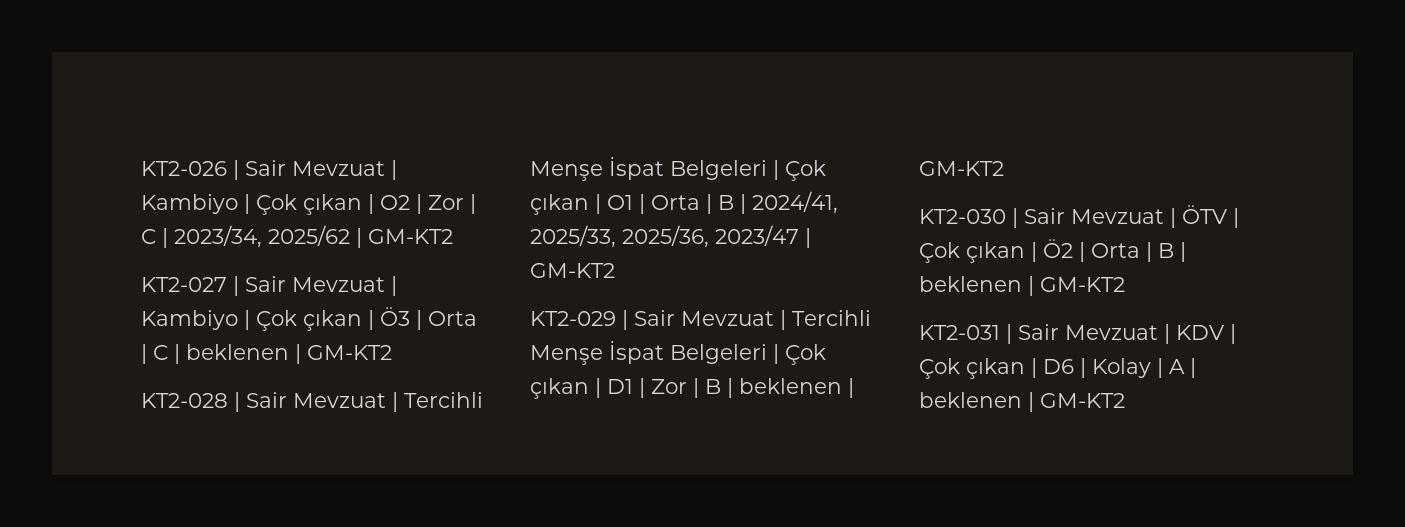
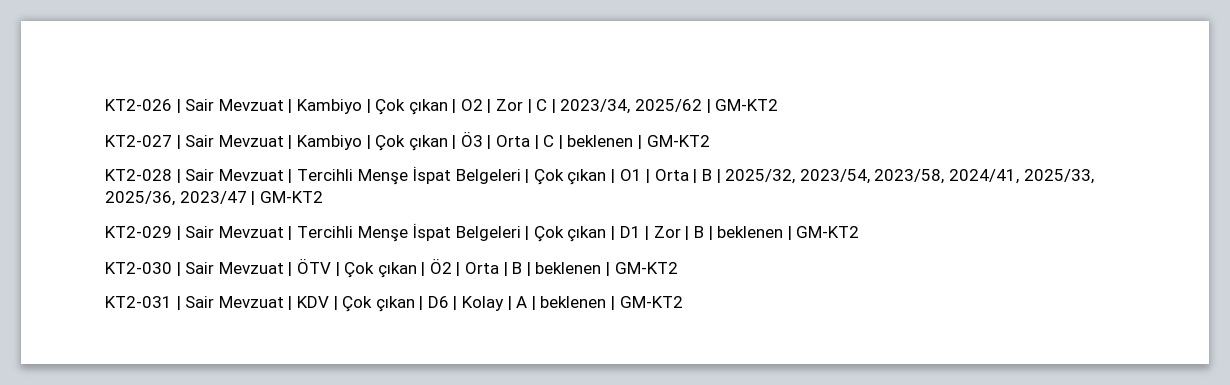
(746, 204) none -> [725,169,945,184] 2025/32, 2023/54, 2023/58,

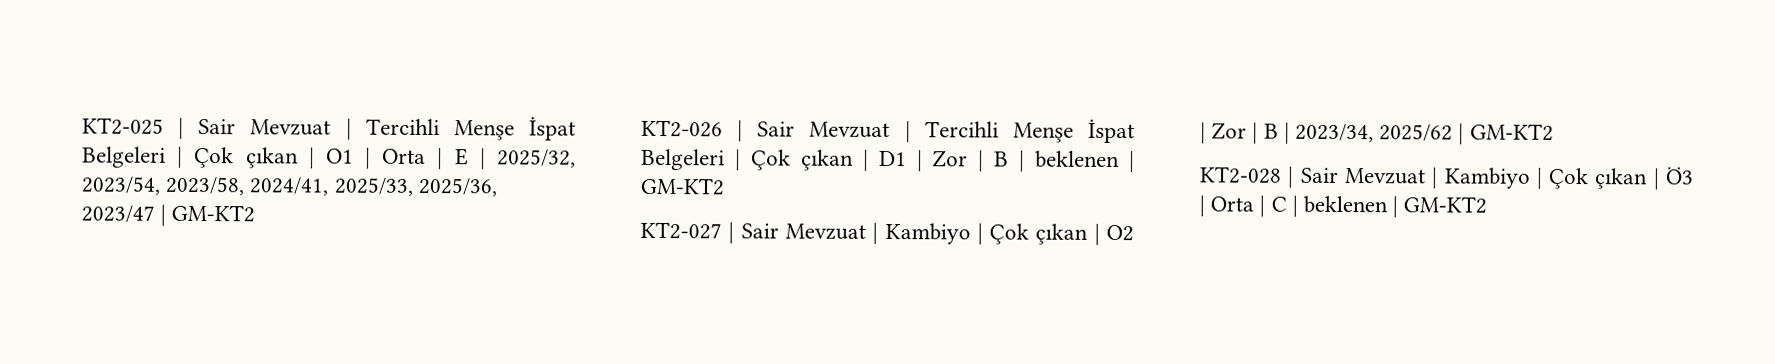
[105,99,779,115] [105,131,710,151] [105,169,172,181] KT2-026 | Sair Mevzuat | Kambiyo | Çok çıkan | O2 | Zor | C | 2023/34, 2025/62 | GM-KT2 // KT2-027 | Sair Mevzuat | Kambiyo | Çok çıkan | Ö3 | Orta | C | beklenen | GM-KT2 // KT2-028 -> [82,117,164,135] KT2-025
[702,169,713,181] B -> [454,148,469,166] E
[105,226,172,238] KT2-029 -> [641,119,723,138] KT2-026
[105,258,678,278] [105,296,683,312] KT2-030 | Sair Mevzuat | ÖTV | Çok çıkan | Ö2 | Orta | B | beklenen | GM-KT2 // KT2-031 | Sair Mevzuat | KDV | Çok çıkan | D6 | Kolay | A | beklenen | GM-KT2 -> [640,221,1134,245] [1200,122,1554,145] [1199,166,1694,190] [1199,195,1488,218] KT2-027 | Sair Mevzuat | Kambiyo | Çok çıkan | O2 | Zor | B | 2023/34, 2025/62 | GM-KT2 // KT2-028 | Sair Mevzuat | Kambiyo | Çok çıkan | Ö3 | Orta | C | beklenen | GM-KT2

